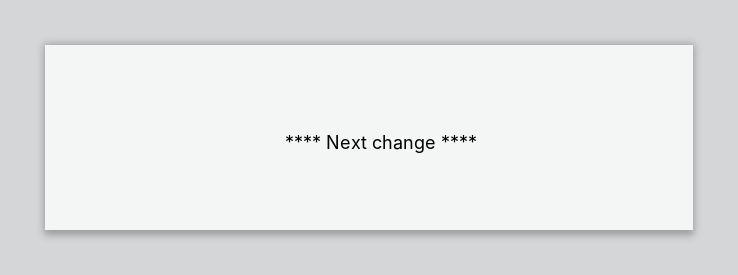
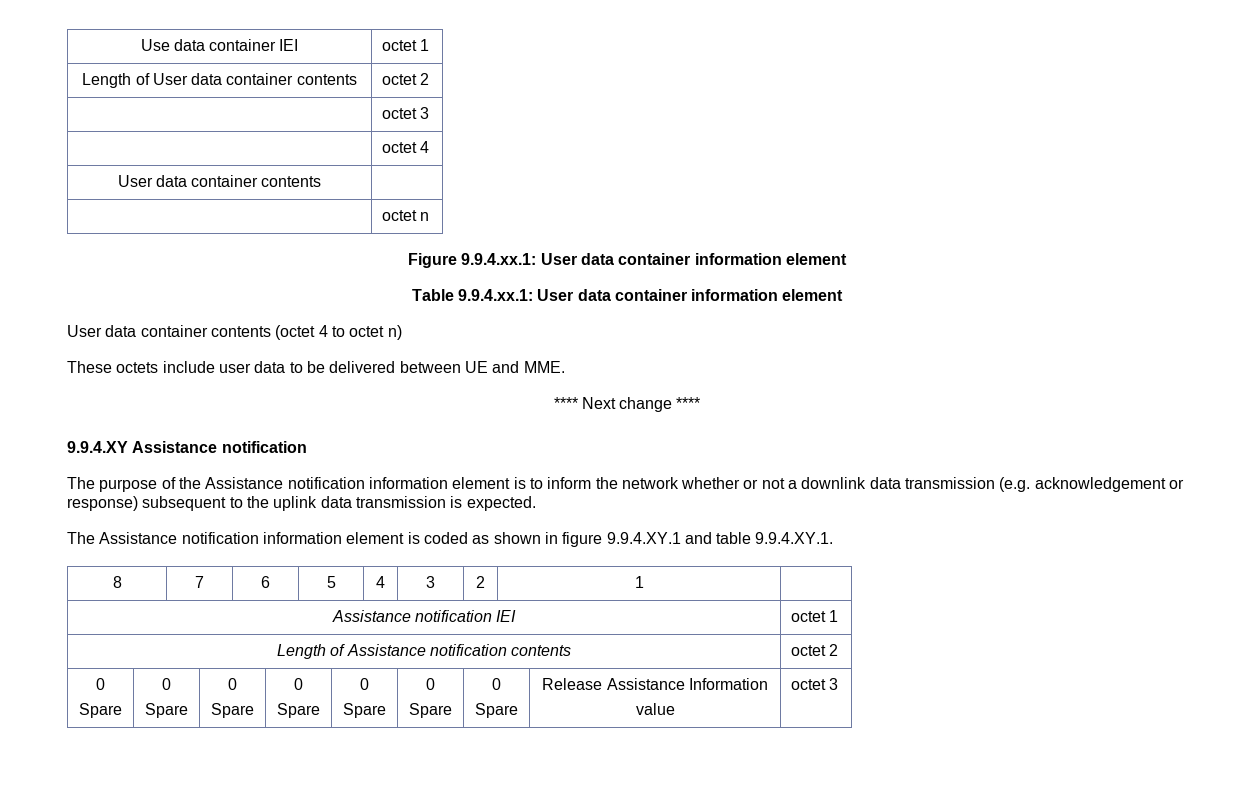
[284,135,477,153] **** Next change **** -> [140,39,299,51] [382,39,430,51] [82,73,357,88] [382,73,430,85] [382,107,430,119] [382,141,430,153] [117,175,322,187] [382,210,430,221] [408,253,847,268] [411,289,844,301] [67,325,402,340] [67,361,565,373] [553,397,701,412] [67,441,307,453] [67,477,1185,492] [67,496,536,511] [67,532,834,547] [112,576,122,588] [195,576,204,588] [261,576,270,588] [326,576,336,588] [376,576,385,588] [426,576,435,588] [476,576,485,588] [634,576,644,588] [331,610,517,622] [791,610,839,622] [276,644,572,659] [791,644,839,656] [96,678,105,690] [79,703,122,718] [162,678,171,690] [145,703,188,718] [228,678,237,690] [211,703,254,718] [294,678,303,690] [277,703,320,718] [360,678,369,690] [343,703,386,718] [426,678,435,690] [409,703,452,718] [492,678,501,690] [475,703,518,718] [542,678,768,690] [635,703,675,715] [791,678,839,690] Use data container IEI | octet 1 // Length of User data container contents | octet 2 // | octet 3 // | octet 4 // User data container contents | // | octet n // Figure 9.9.4.xx.1: User data container information element // Table 9.9.4.xx.1: User data container information element // User data container contents (octet 4 to octet n) // These octets include user data to be delivered between UE and MME. // **** Next change **** // 9.9.4.XY Assistance notification // The purpose of the Assistance notification information element is to inform the network whether or not a downlink data transmission (e.g. acknowledgement or response) subsequent to the uplink data transmission is expected. // The Assistance notification information element is coded as shown in figure 9.9.4.XY.1 and table 9.9.4.XY.1. // 8 | 7 | 6 | 5 | 4 | 3 | 2 | 1 | // Assistance notification IEI | octet 1 // Length of Assistance notification contents | octet 2 // 0 // Spare | 0 // Spare | 0 // Spare | 0 // Spare | 0 // Spare | 0 // Spare | 0 // Spare | Release Assistance Information // value | octet 3

